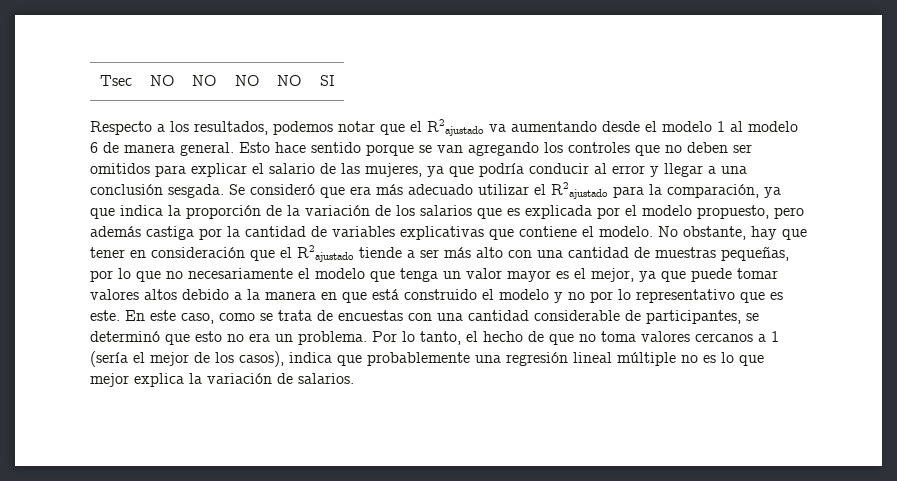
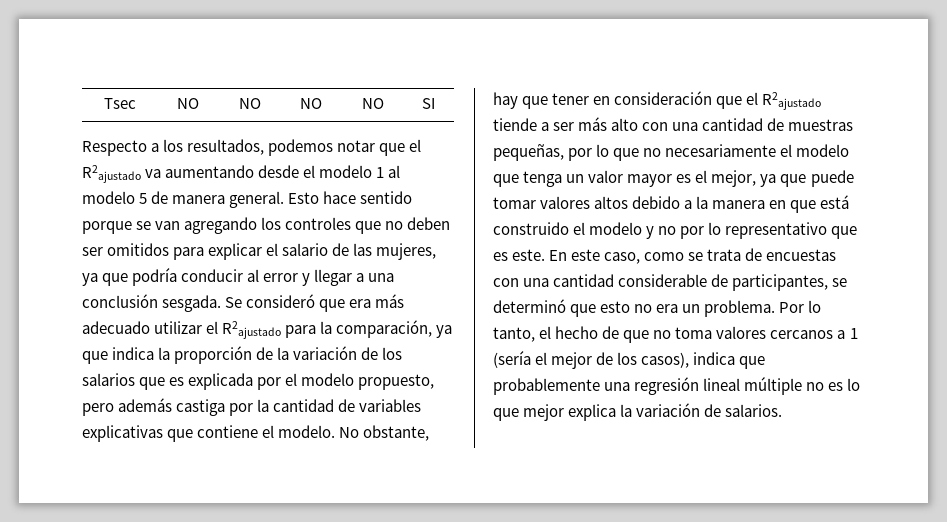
[90,142,98,153] 6 -> [139,193,148,204] 5

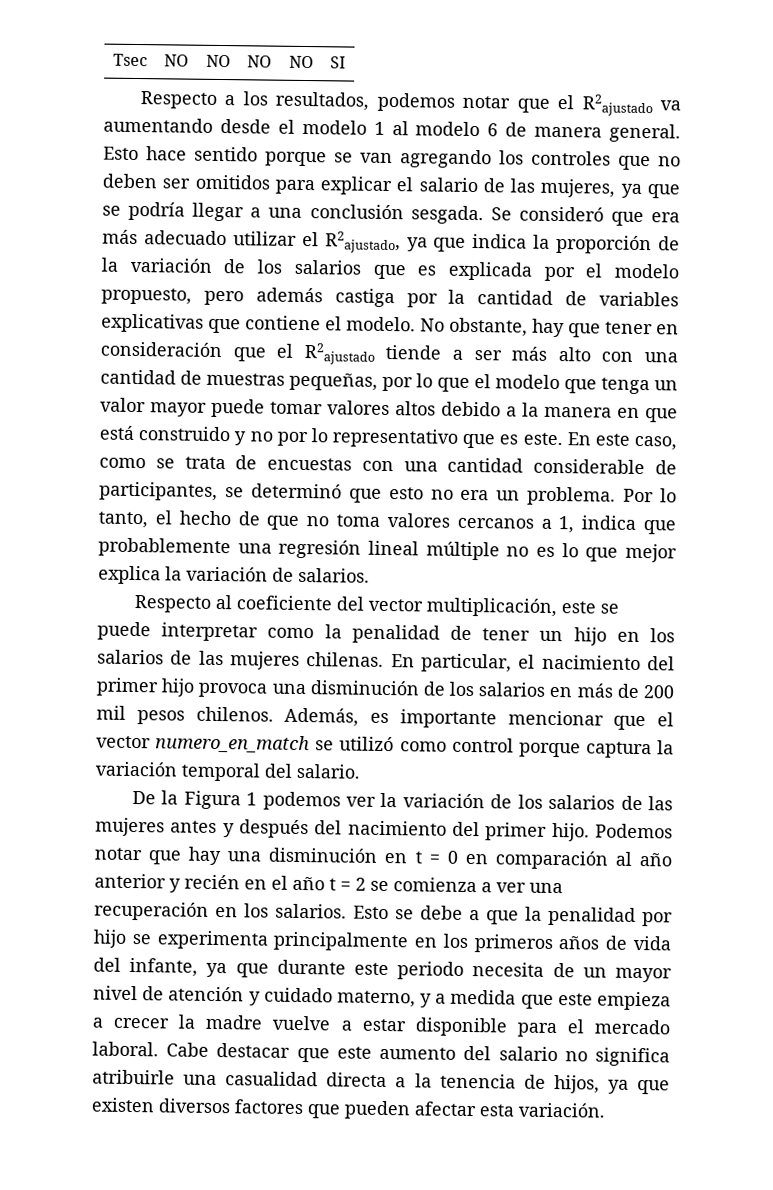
[139,193,148,204] 5 -> [487,123,499,137] 6
[132,268,311,286] podría conducir al error y -> [102,201,186,221] se podría
[222,320,433,339] R2ajustado para la comparación, -> [324,231,401,254] R2ajustado,
[643,144,777,157] no necesariamente -> (470, 384) none
[676,170,807,187] es el mejor, ya que -> (207, 409) none
[573,222,643,235] el modelo -> (231, 434) none
[849,328,858,339] [493,351,690,369] 1 (sería el mejor de los casos), -> [558,516,575,534] 1,
(783, 410) none -> [133,594,619,618] [97,621,675,646] [97,649,675,673] [96,677,674,699] [96,705,674,731] [96,734,674,759] [95,761,360,782] [131,790,673,811] [95,817,673,842] [94,846,672,870] [94,873,563,894] [94,901,673,927] [93,929,671,953] [93,957,672,983] [93,985,671,1011] [92,1014,671,1038] [92,1041,670,1067] [92,1069,671,1095] [91,1097,605,1120] // Respecto al coeficiente del vector multiplicación, este se puede interpretar como la penalidad de tener un hijo en los salarios de las mujeres chilenas. En particular, el nacimiento del primer hijo provoca una disminución de los salarios en más de 200 mil pesos chilenos. Además, es importante mencionar que el vector numero_en_match se utilizó como control porque captura la variación temporal del salario. // De la Figura 1 podemos ver la variación de los salarios de las mujeres antes y después del nacimiento del primer hijo. Podemos notar que hay una disminución en t = 0 en comparación al año anterior y recién en el año t = 2 se comienza a ver una recuperación en los salarios. Esto se debe a que la penalidad por hijo se experimenta principalmente en los primeros años de vida del infante, ya que durante este periodo necesita de un mayor nivel de atención y cuidado materno, y a medida que este empieza a crecer la madre vuelve a estar disponible para el mercado laboral. Cabe destacar que este aumento del salario no significa atribuirle una casualidad directa a la tenencia de hijos, ya que existen diversos factores que pueden afectar esta variación.

